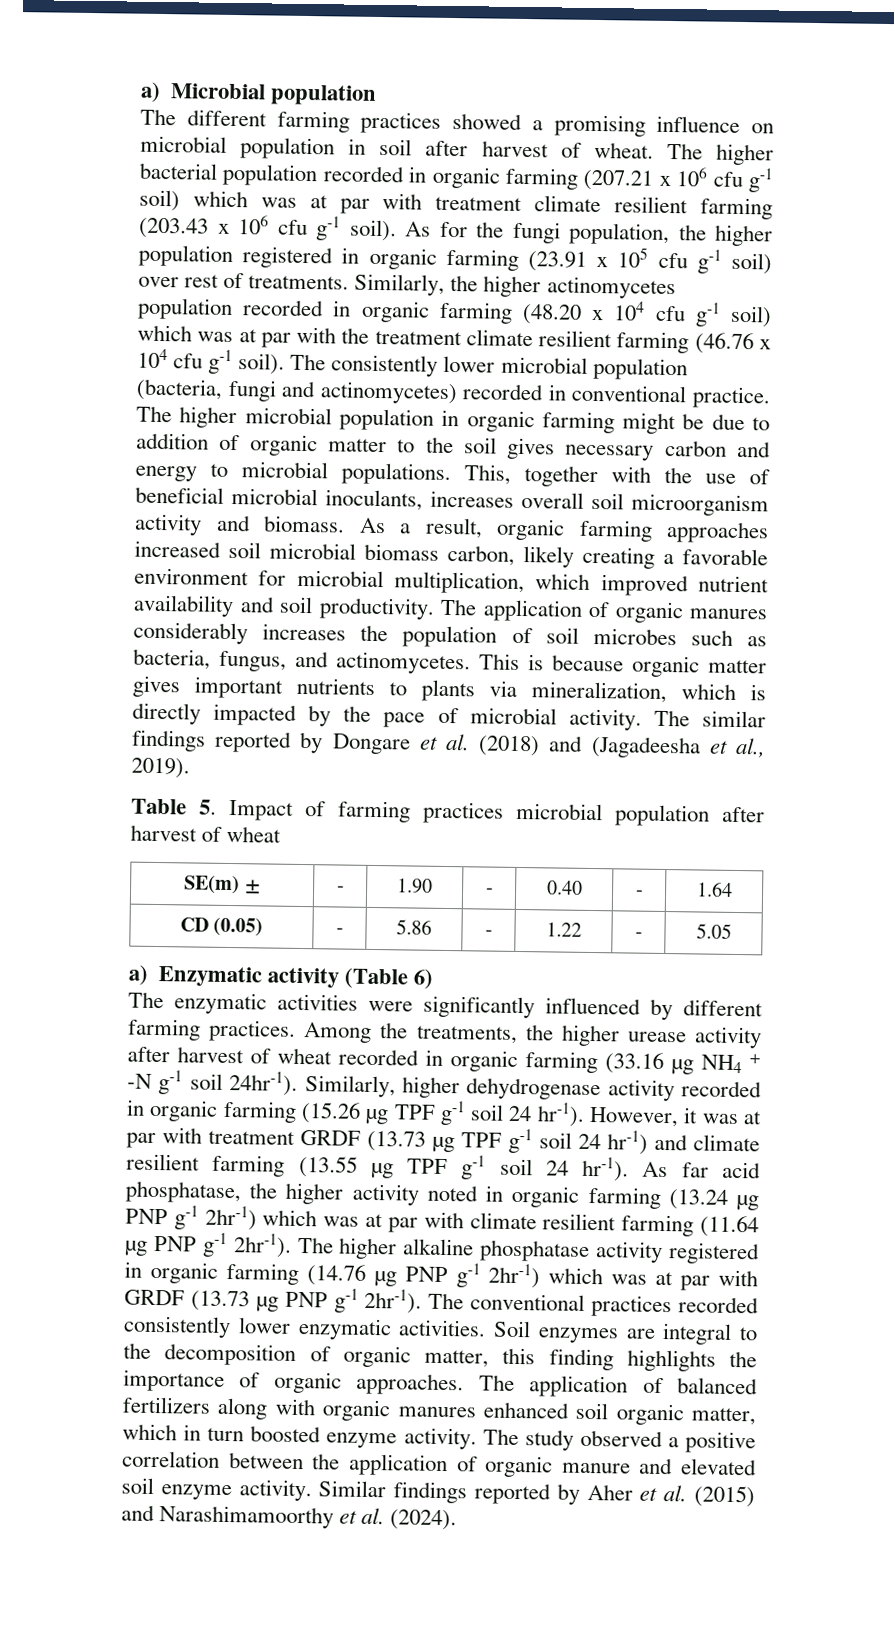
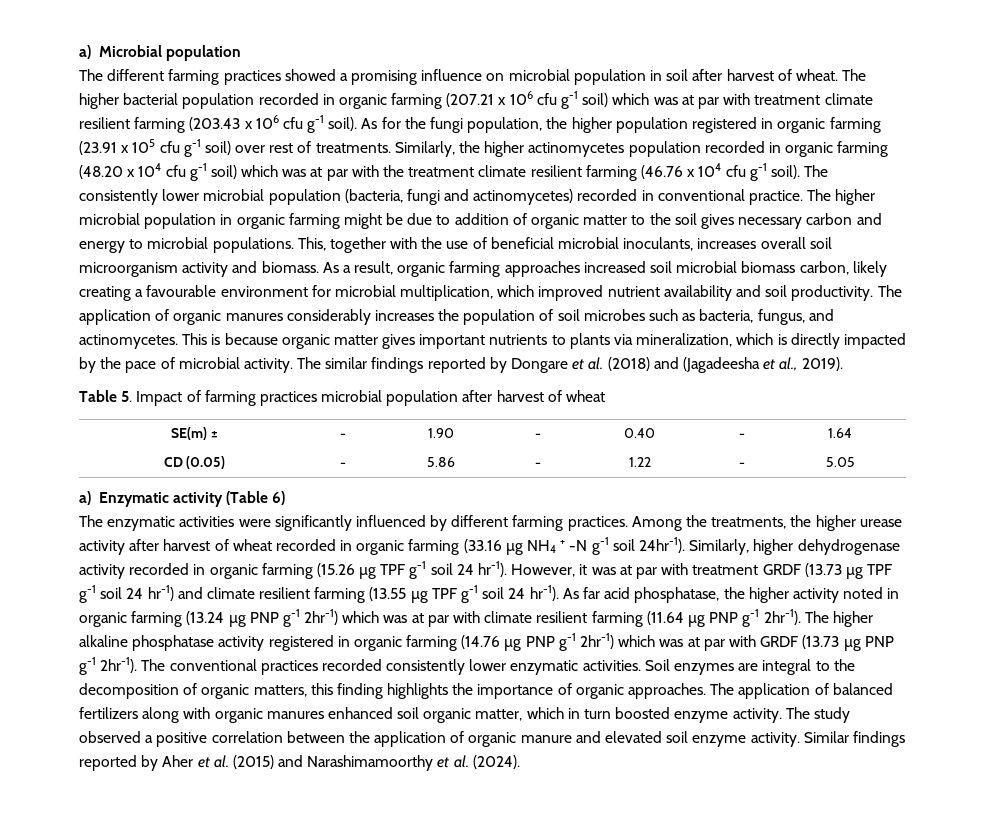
[682,548,768,566] favorable -> [146,285,217,297] favourable
[424,1349,489,1368] matter, -> [253,685,307,697] matters,

